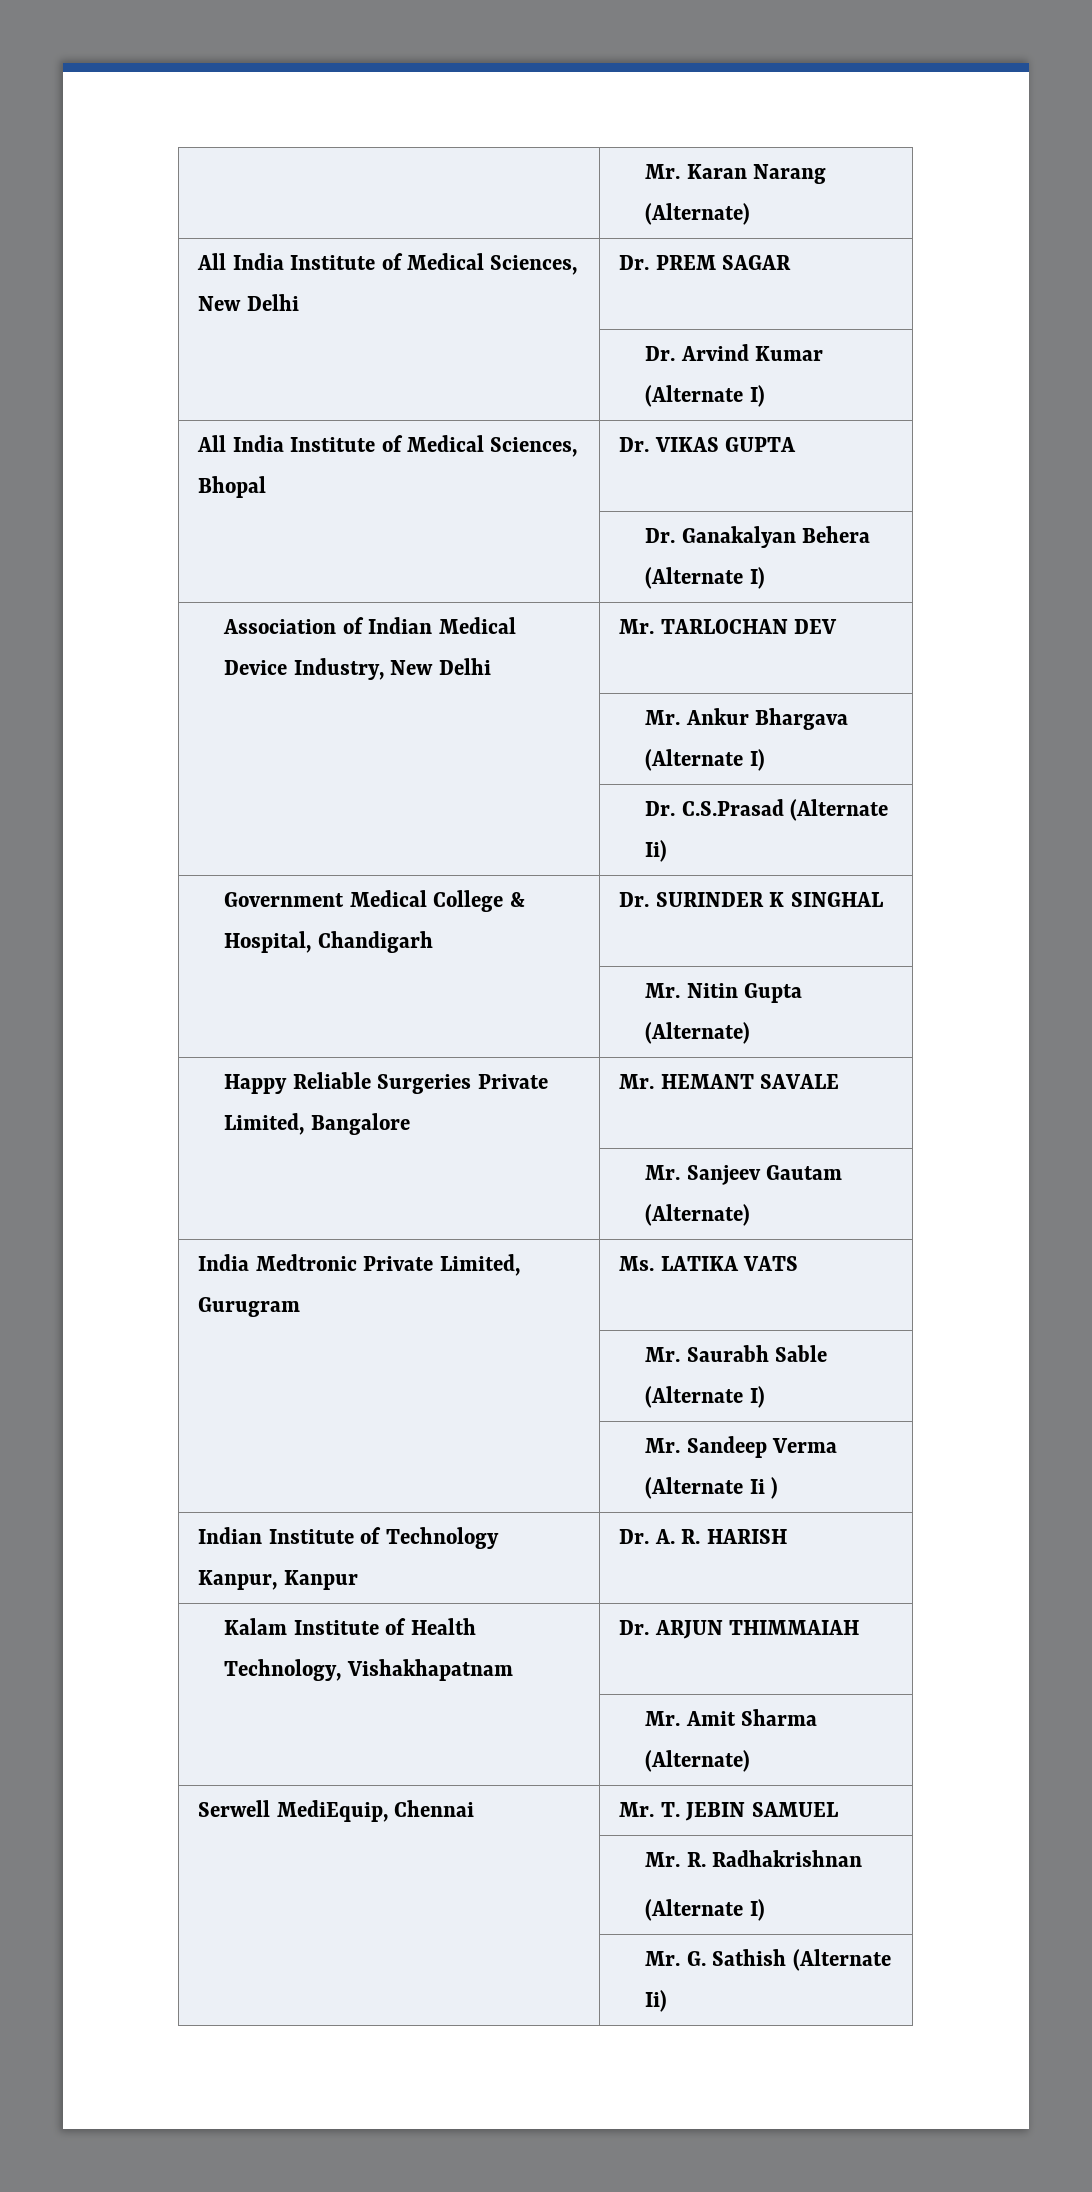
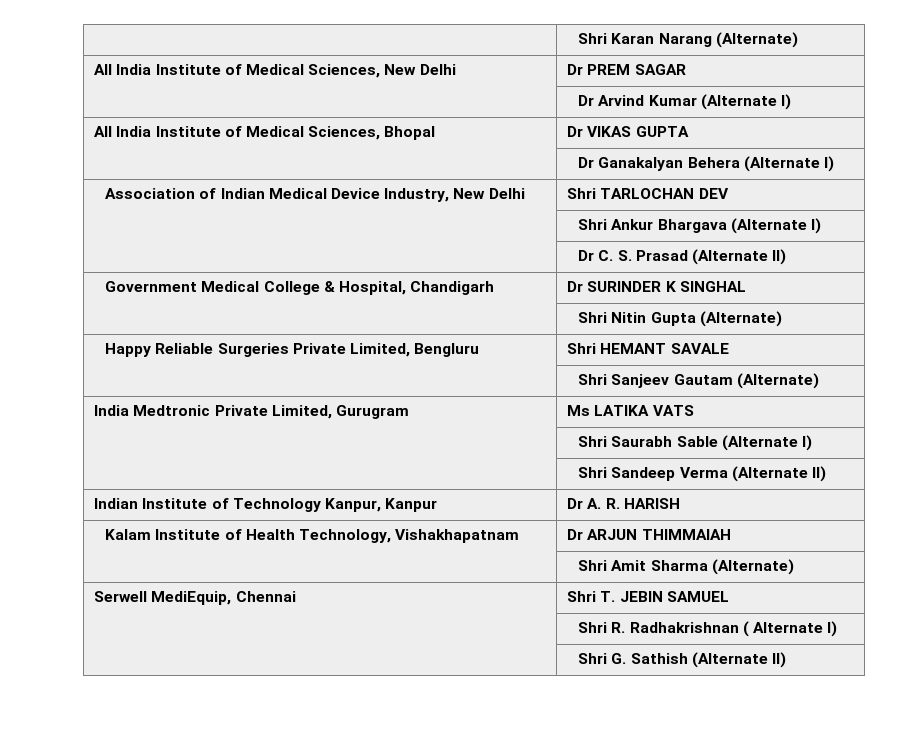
[645,164,681,179] | Mr. -> [578,33,608,44] | Shri
[619,255,650,270] Dr. -> [567,64,584,75] Dr
[645,346,676,361] Dr. -> [578,95,595,106] Dr
[619,437,650,452] Dr. -> [567,126,584,137] Dr
[645,528,676,543] Dr. -> [578,157,595,168] Dr
[619,619,655,634] Mr. -> [567,188,597,199] Shri
[645,710,681,725] Mr. -> [578,219,608,230] Shri
[645,799,889,821] [645,840,668,862] Dr. C.S.Prasad (Alternate Ii) -> [578,249,787,265] Dr C. S. Prasad (Alternate II)
[619,892,650,907] Dr. -> [567,281,584,292] Dr
[645,983,681,998] Mr. -> [578,312,608,323] Shri
[310,1113,410,1135] [619,1074,655,1089] Bangalore | Mr. -> [414,343,480,357] [567,343,597,354] Bengluru | Shri
[645,1165,681,1180] Mr. -> [578,374,608,385] Shri
[619,1256,655,1271] Ms. -> [567,405,591,416] Ms
[645,1347,681,1362] Mr. -> [578,436,608,447] Shri
[645,1438,681,1453] Mr. -> [578,467,608,478] Shri
[749,1477,779,1499] Ii ) -> [811,466,826,482] II)
[619,1529,650,1544] Dr. -> [567,498,584,509] Dr
[619,1620,650,1635] Dr. -> [567,529,584,540] Dr
[645,1711,681,1726] Mr. -> [578,560,608,571] Shri
[619,1802,655,1817] Mr. -> [567,591,597,602] Shri
[645,1852,681,1867] Mr. -> [578,622,608,633] Shri
[645,1899,765,1921] [645,1951,681,1966] // (Alternate I) // | Mr. -> [742,621,838,637] [578,653,608,664] ( Alternate I) // | Shri
[645,1990,668,2012] Ii) -> [771,652,786,668] II)

